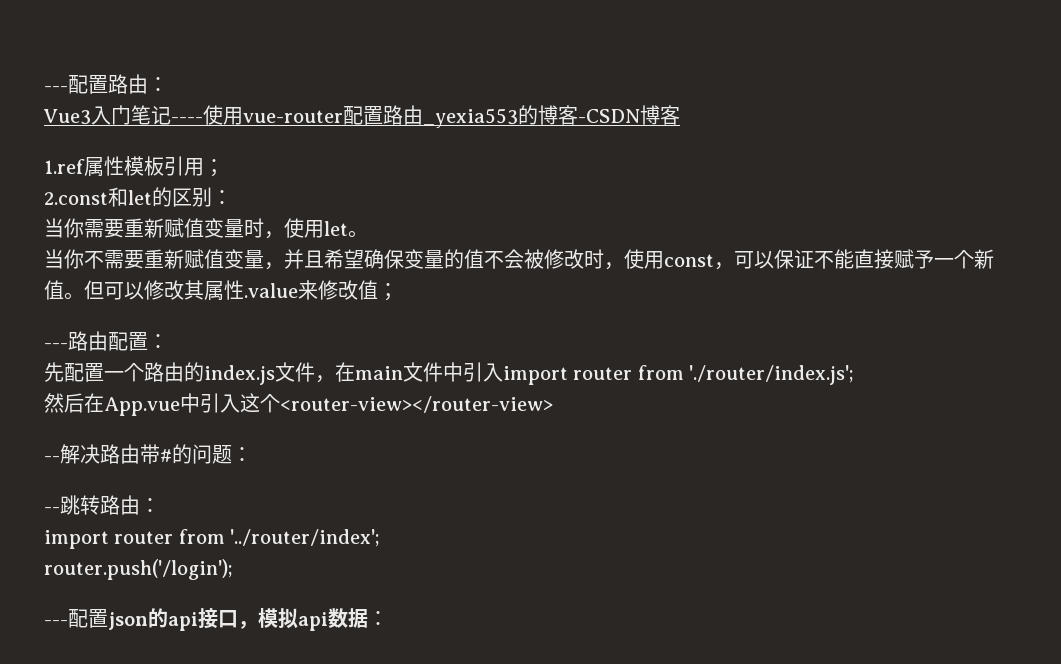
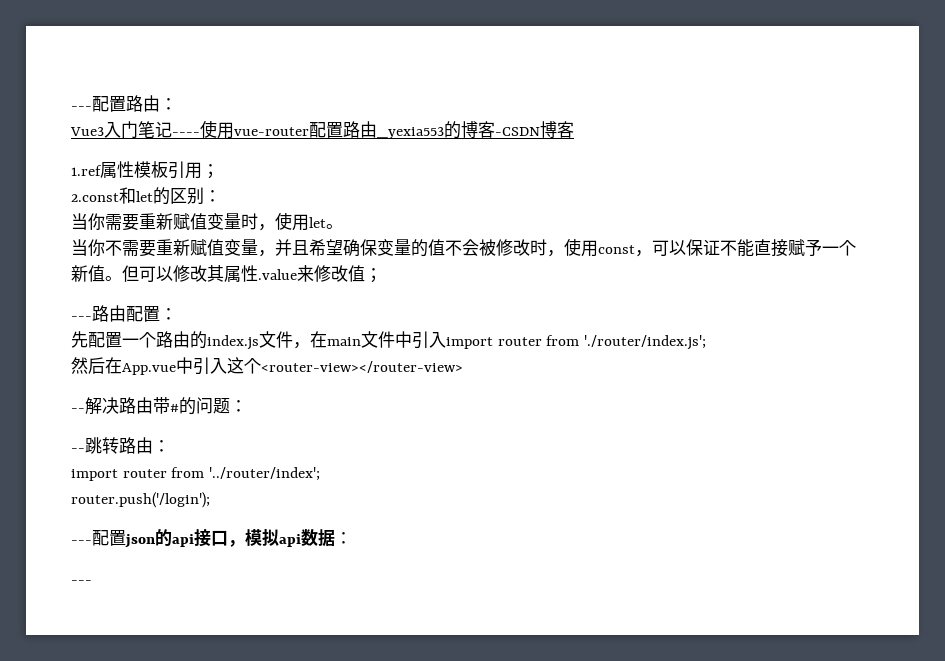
(388, 618) none -> [71,580,92,584] // ---

